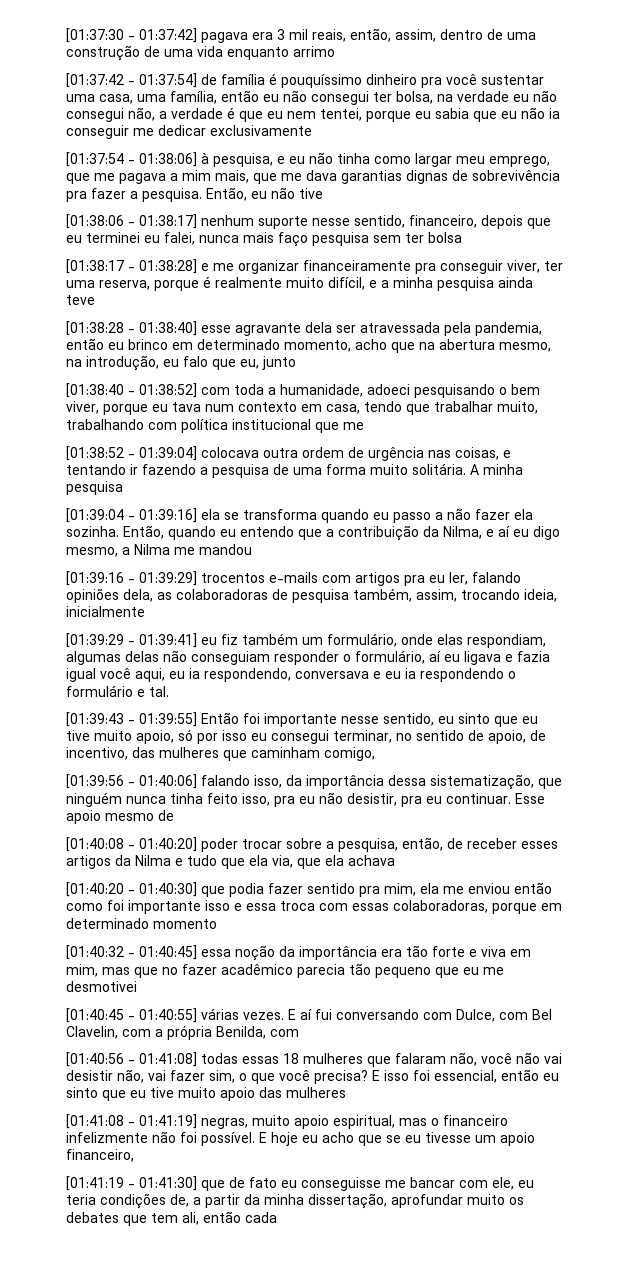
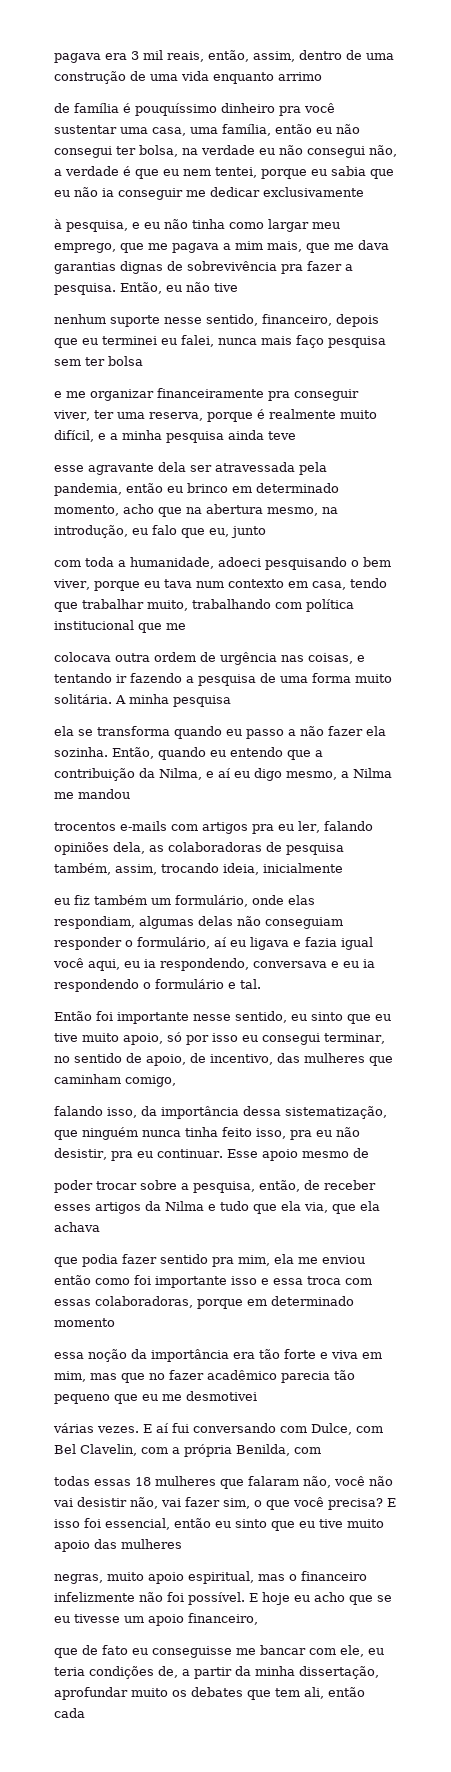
[66,28,197,43] [01:37:30 - 01:37:42] -> (54, 58) none
[66,73,197,88] [01:37:42 - 01:37:54] -> (322, 76) none
[66,152,197,167] [01:37:54 - 01:38:06] -> (364, 192) none
[66,214,197,229] [01:38:06 - 01:38:17] -> (238, 287) none
[66,259,197,274] [01:38:17 - 01:38:28] -> (143, 361) none
[66,321,197,336] [01:38:28 - 01:38:40] -> (296, 435) none
[66,383,197,398] [01:38:40 - 01:38:52] -> (266, 532) none
[66,446,197,461] [01:38:52 - 01:39:04] -> (186, 626) none
[66,508,197,523] [01:39:04 - 01:39:16] -> (231, 701) none
[66,571,197,586] [01:39:16 - 01:39:29] -> (130, 794) none
[66,633,197,648] [01:39:29 - 01:39:41] -> (343, 868) none
[66,712,197,727] [01:39:43 - 01:39:55] -> (261, 984) none
[66,774,197,789] [01:39:56 - 01:40:06] -> (176, 1081) none
[66,837,197,852] [01:40:08 - 01:40:20] -> (369, 1153) none
[66,882,197,897] [01:40:20 - 01:40:30] -> (100, 1227) none
[66,945,197,960] [01:40:32 - 01:40:45] -> (115, 1322) none
[66,1008,197,1023] [01:40:45 - 01:40:55] -> (257, 1396) none
[66,1052,197,1067] [01:40:56 - 01:41:08] -> (321, 1450) none
[66,1114,197,1129] [01:41:08 - 01:41:19] -> (182, 1544) none
[66,1176,197,1191] [01:41:19 - 01:41:30] -> (258, 1619) none

